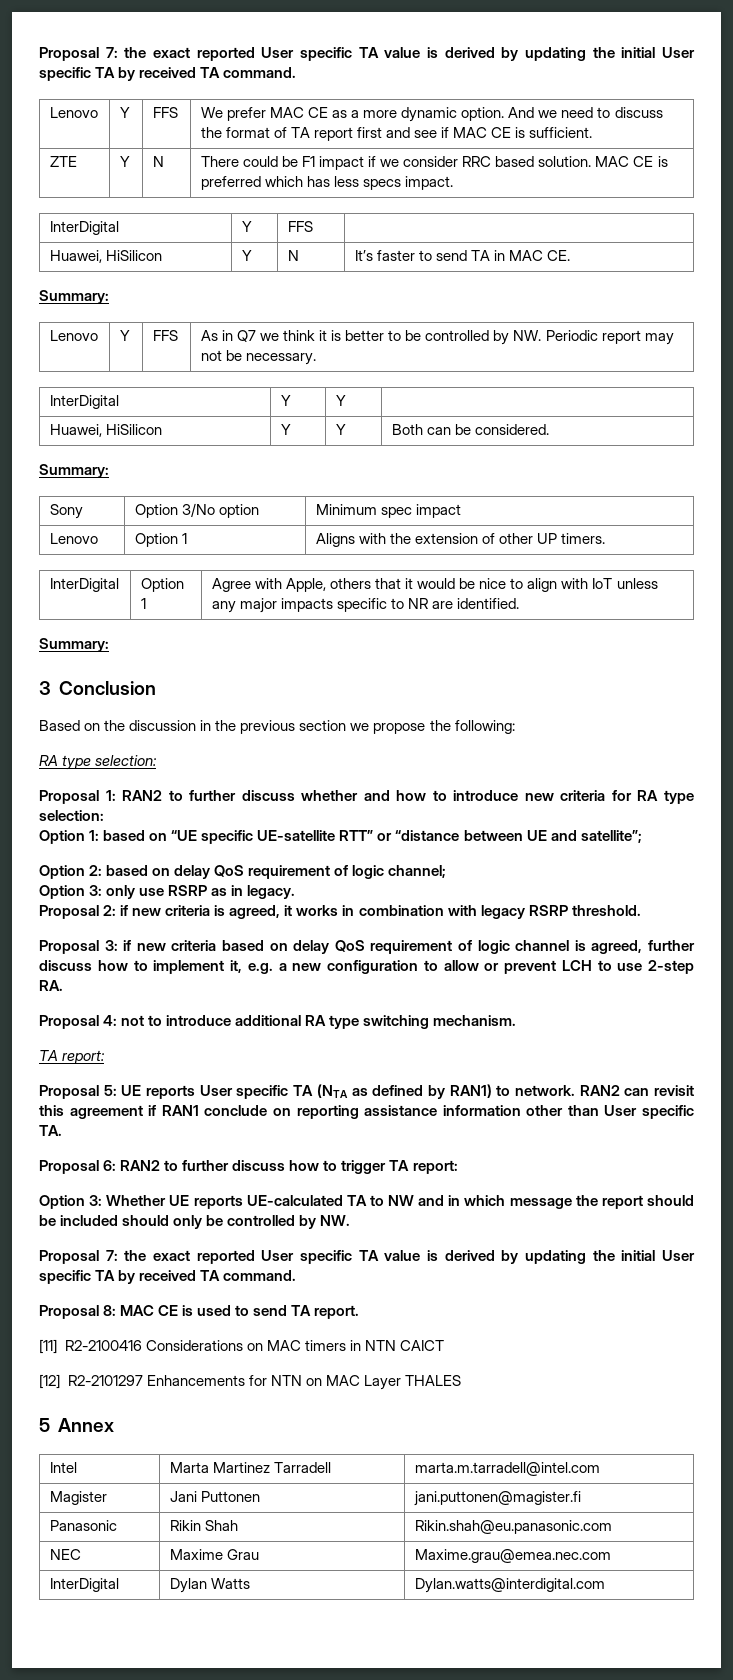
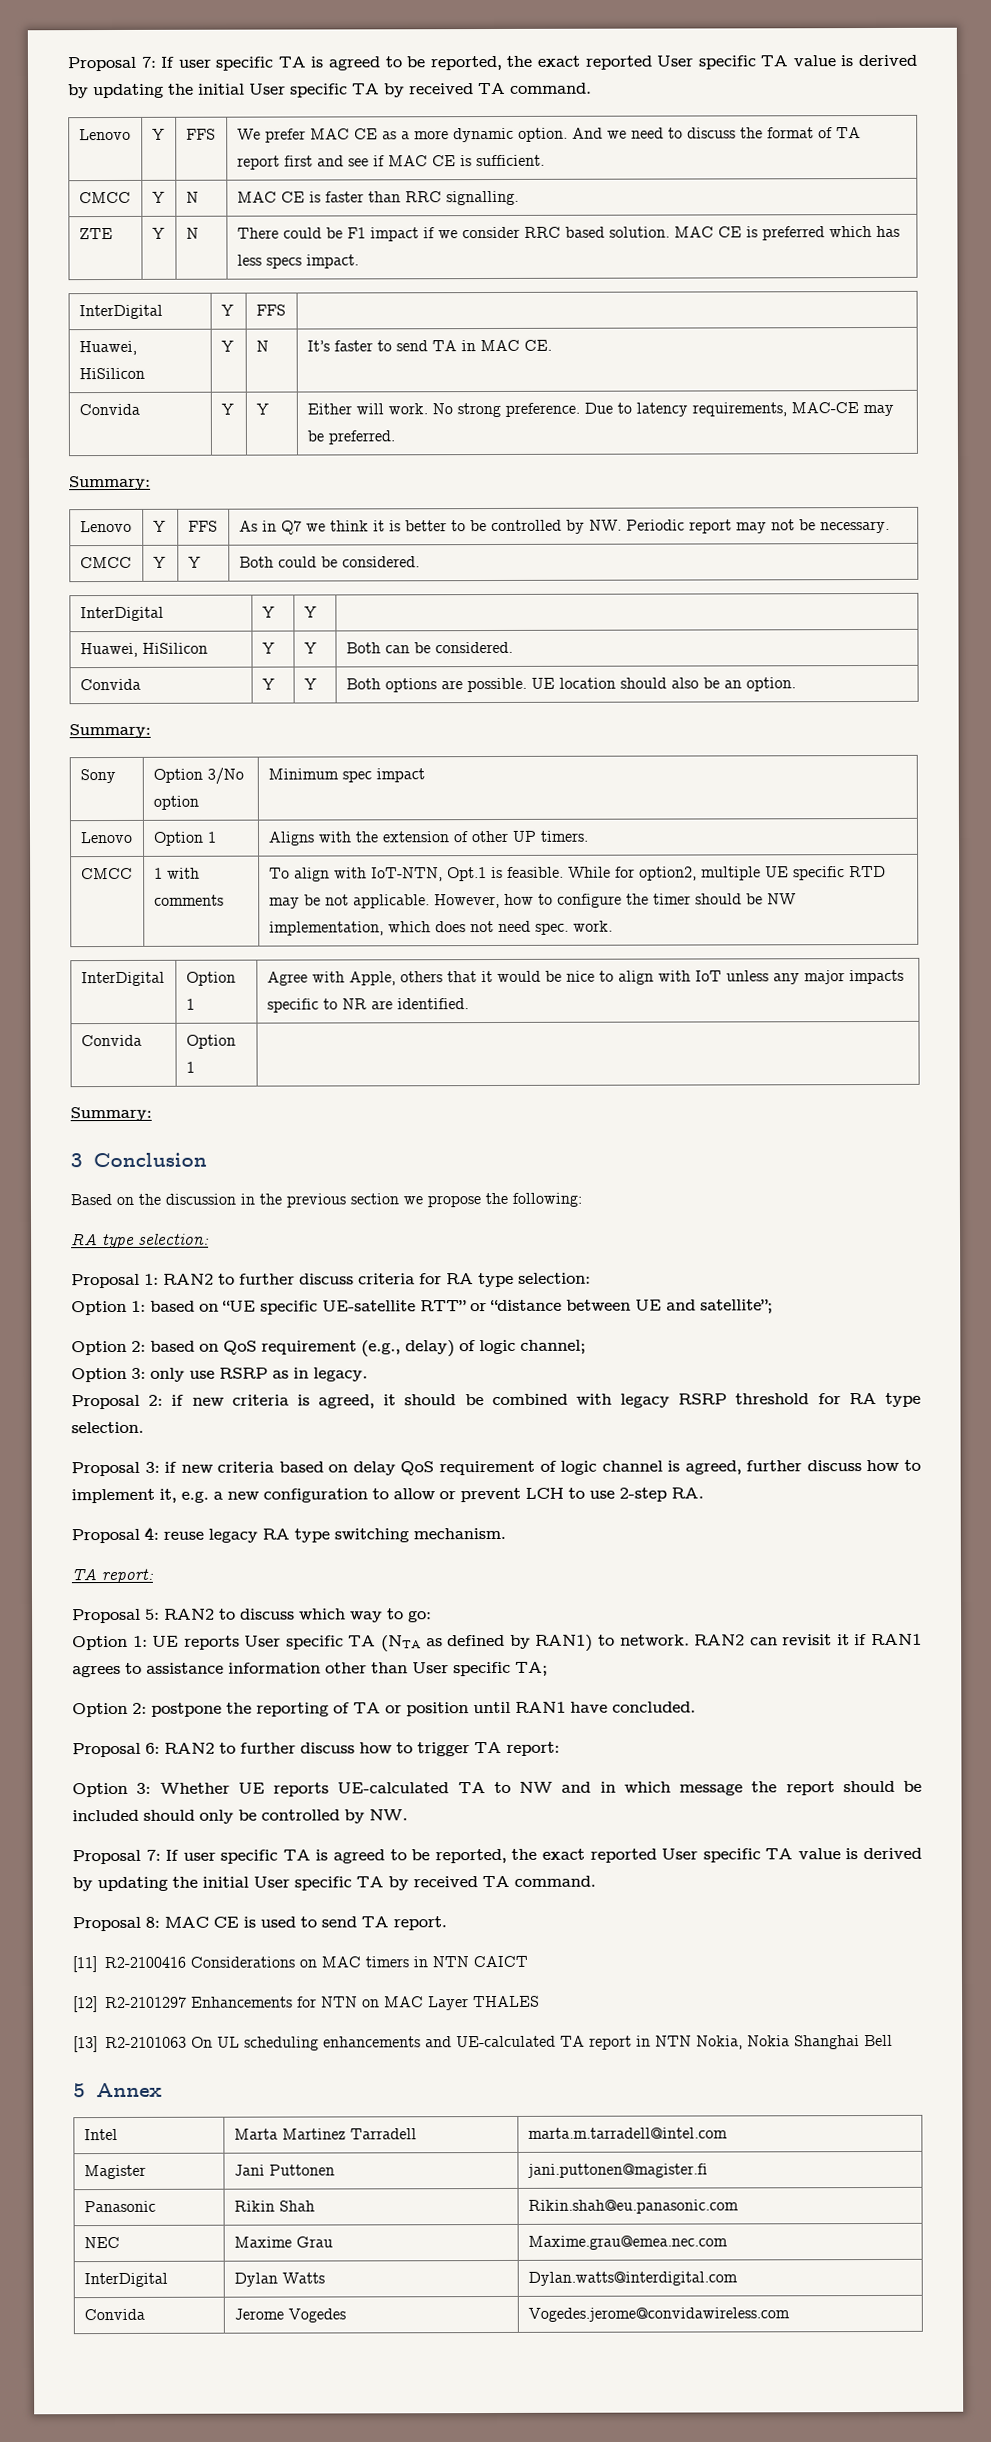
[39,47,118,61] Proposal 7: -> [67,55,502,72] Proposal 7: If user specific TA is agreed to be reported,
(593, 132) none -> [78,191,131,204] [151,191,165,203] [185,191,199,203] [236,190,519,206] // CMCC | Y | N | MAC CE is faster than RRC signalling.
(571, 255) none -> [78,403,140,416] [220,403,234,415] [255,403,269,415] [306,402,894,418] [306,430,395,445] // Convida | Y | Y | Either will work. No strong preference. Due to latency requirements, MAC-CE may be preferred.
(316, 359) none -> [79,556,132,569] [152,556,166,568] [187,556,201,568] [238,556,420,568] // CMCC | Y | Y | Both could be considered.
(550, 429) none -> [79,678,141,691] [261,678,275,690] [303,678,317,690] [345,677,796,693] // Convida | Y | Y | Both options are possible. UE location should also be an option.
(606, 538) none -> [80,867,133,880] [153,867,200,879] [153,894,224,906] [268,865,886,882] [268,893,796,909] [268,920,613,936] // CMCC | 1 with comments | To align with IoT-NTN, Opt.1 is feasible. While for option2, multiple UE specific RTD may be not applicable. However, how to configure the timer should be NW implementation, which does not need spec. work.
(520, 603) none -> [80,1034,142,1047] [185,1034,236,1049] [185,1061,195,1073] // Convida | Option 1 |
[301,790,554,801] whether and how to introduce new -> (354, 1279) none
[174,865,331,879] delay QoS requirement -> [223,1340,455,1358] QoS requirement (e.g., delay)
[296,905,641,919] works in combination with legacy RSRP threshold. -> [404,1392,921,1408] [71,1421,144,1434] should be combined with legacy RSRP threshold for RA type selection.
[121,1015,302,1026] not to introduce additional -> [163,1528,258,1543] reuse legacy
(117, 1090) none -> [164,1608,432,1623] [72,1635,148,1651] RAN2 to discuss which way to go: // Option 1:
[39,1105,359,1119] this agreement if RAN1 conclude on reporting -> [836,1633,922,1646] [72,1662,142,1678] it if RAN1 agrees to
[39,1125,62,1136] TA. -> [515,1661,548,1676] [72,1701,696,1718] TA; // Option 2: postpone the reporting of TA or position until RAN1 have concluded.
(118, 1255) none -> [165,1848,507,1864] If user specific TA is agreed to be reported,
(461, 1380) none -> [73,2034,893,2053] // [13] R2-2101063 On UL scheduling enhancements and UE-calculated TA report in NTN Nokia, Nokia Shanghai Bell
(605, 1585) none -> [83,2308,145,2321] [233,2308,346,2323] [527,2307,790,2322] // Convida | Jerome Vogedes | Vogedes.jerome@convidawireless.com

